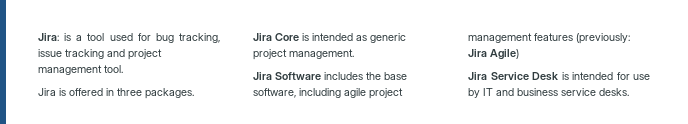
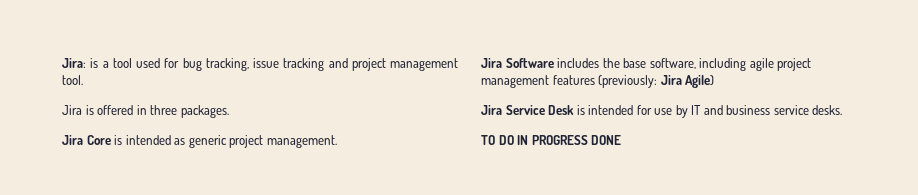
(629, 92) none -> [481,135,622,145] // TO DO IN PROGRESS DONE

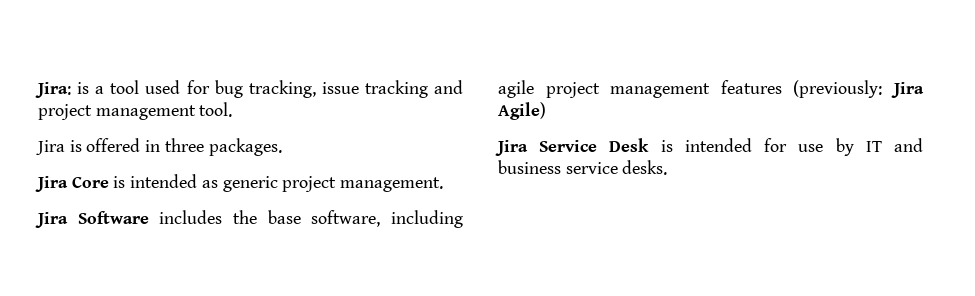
[481,135,622,145] // TO DO IN PROGRESS DONE -> (668, 167) none

